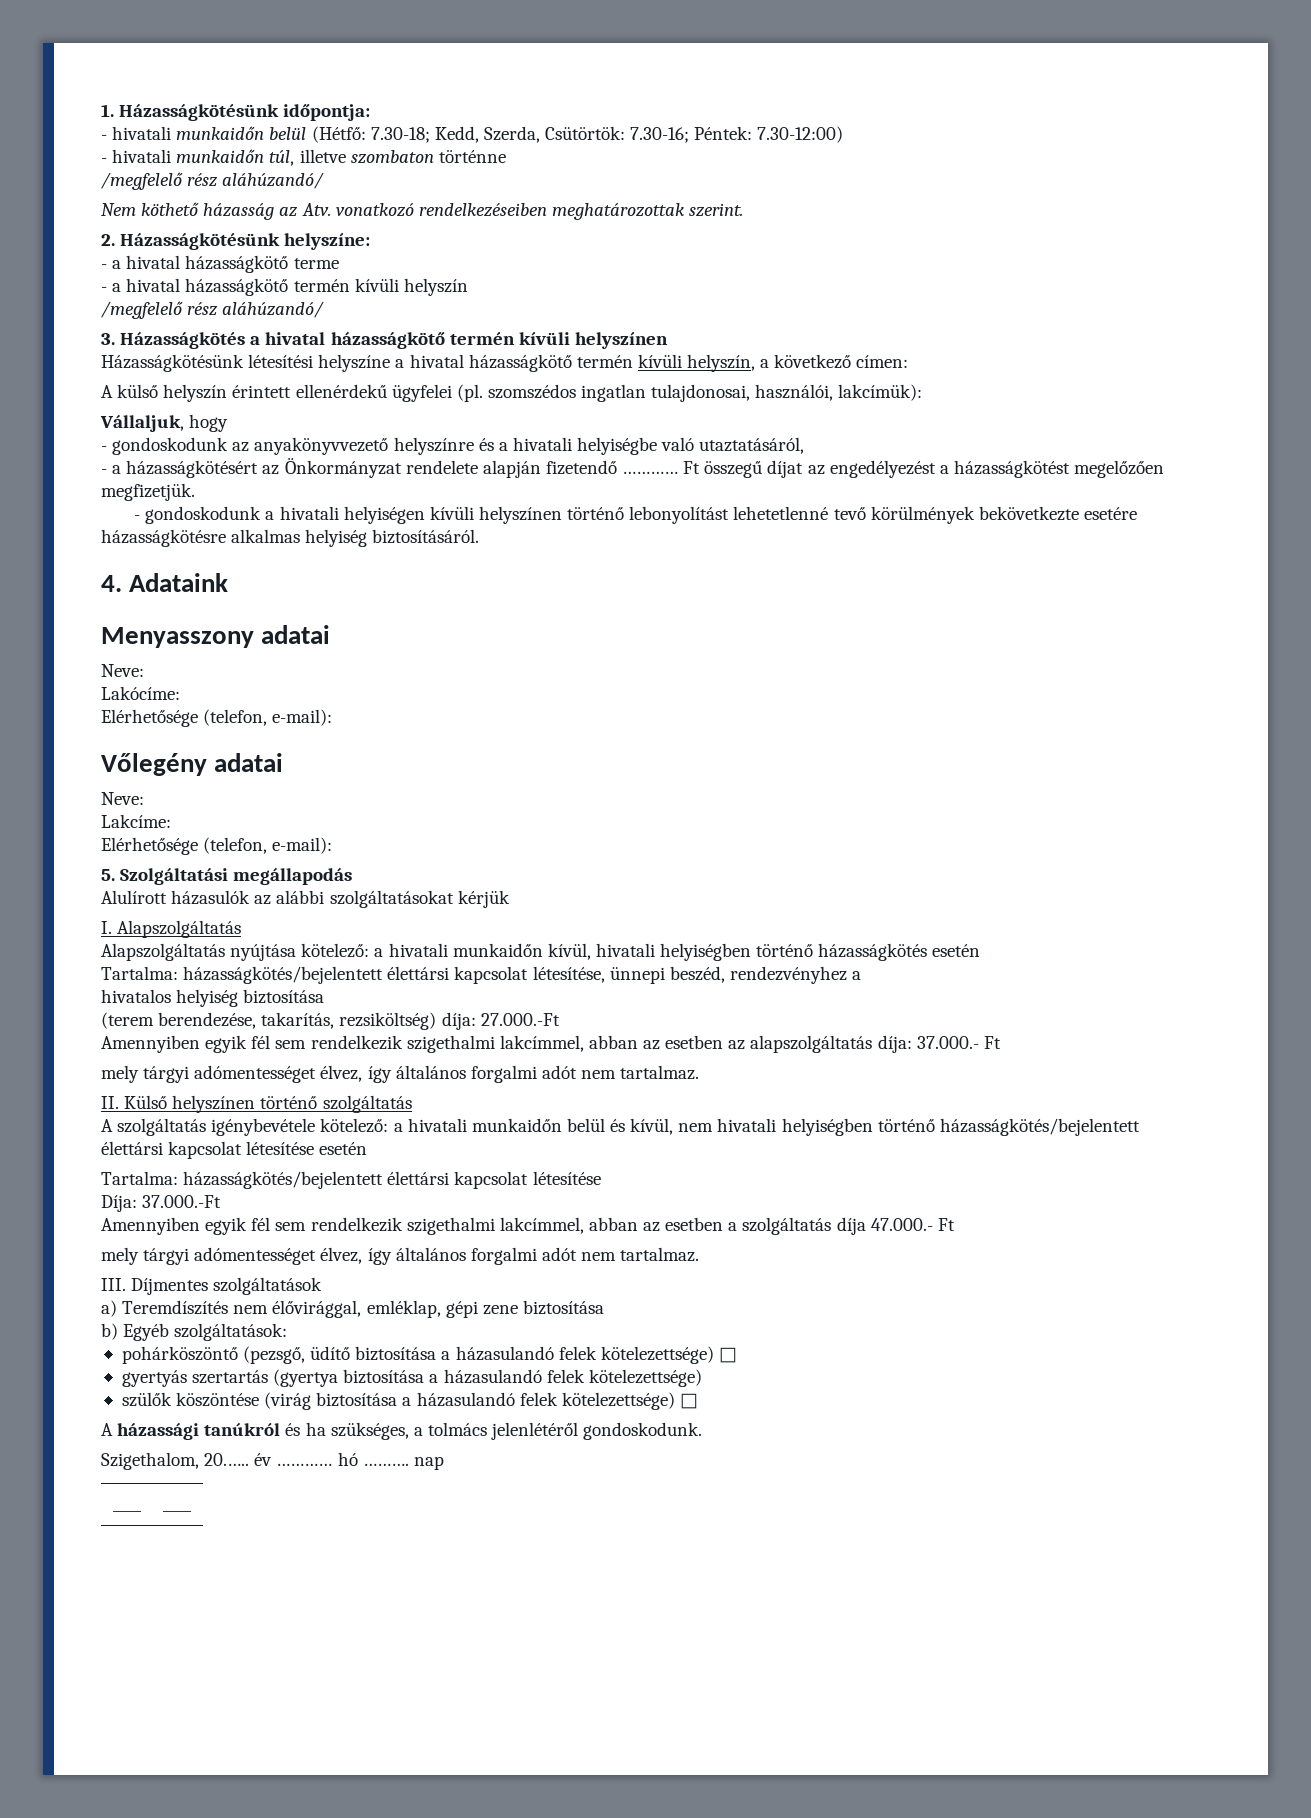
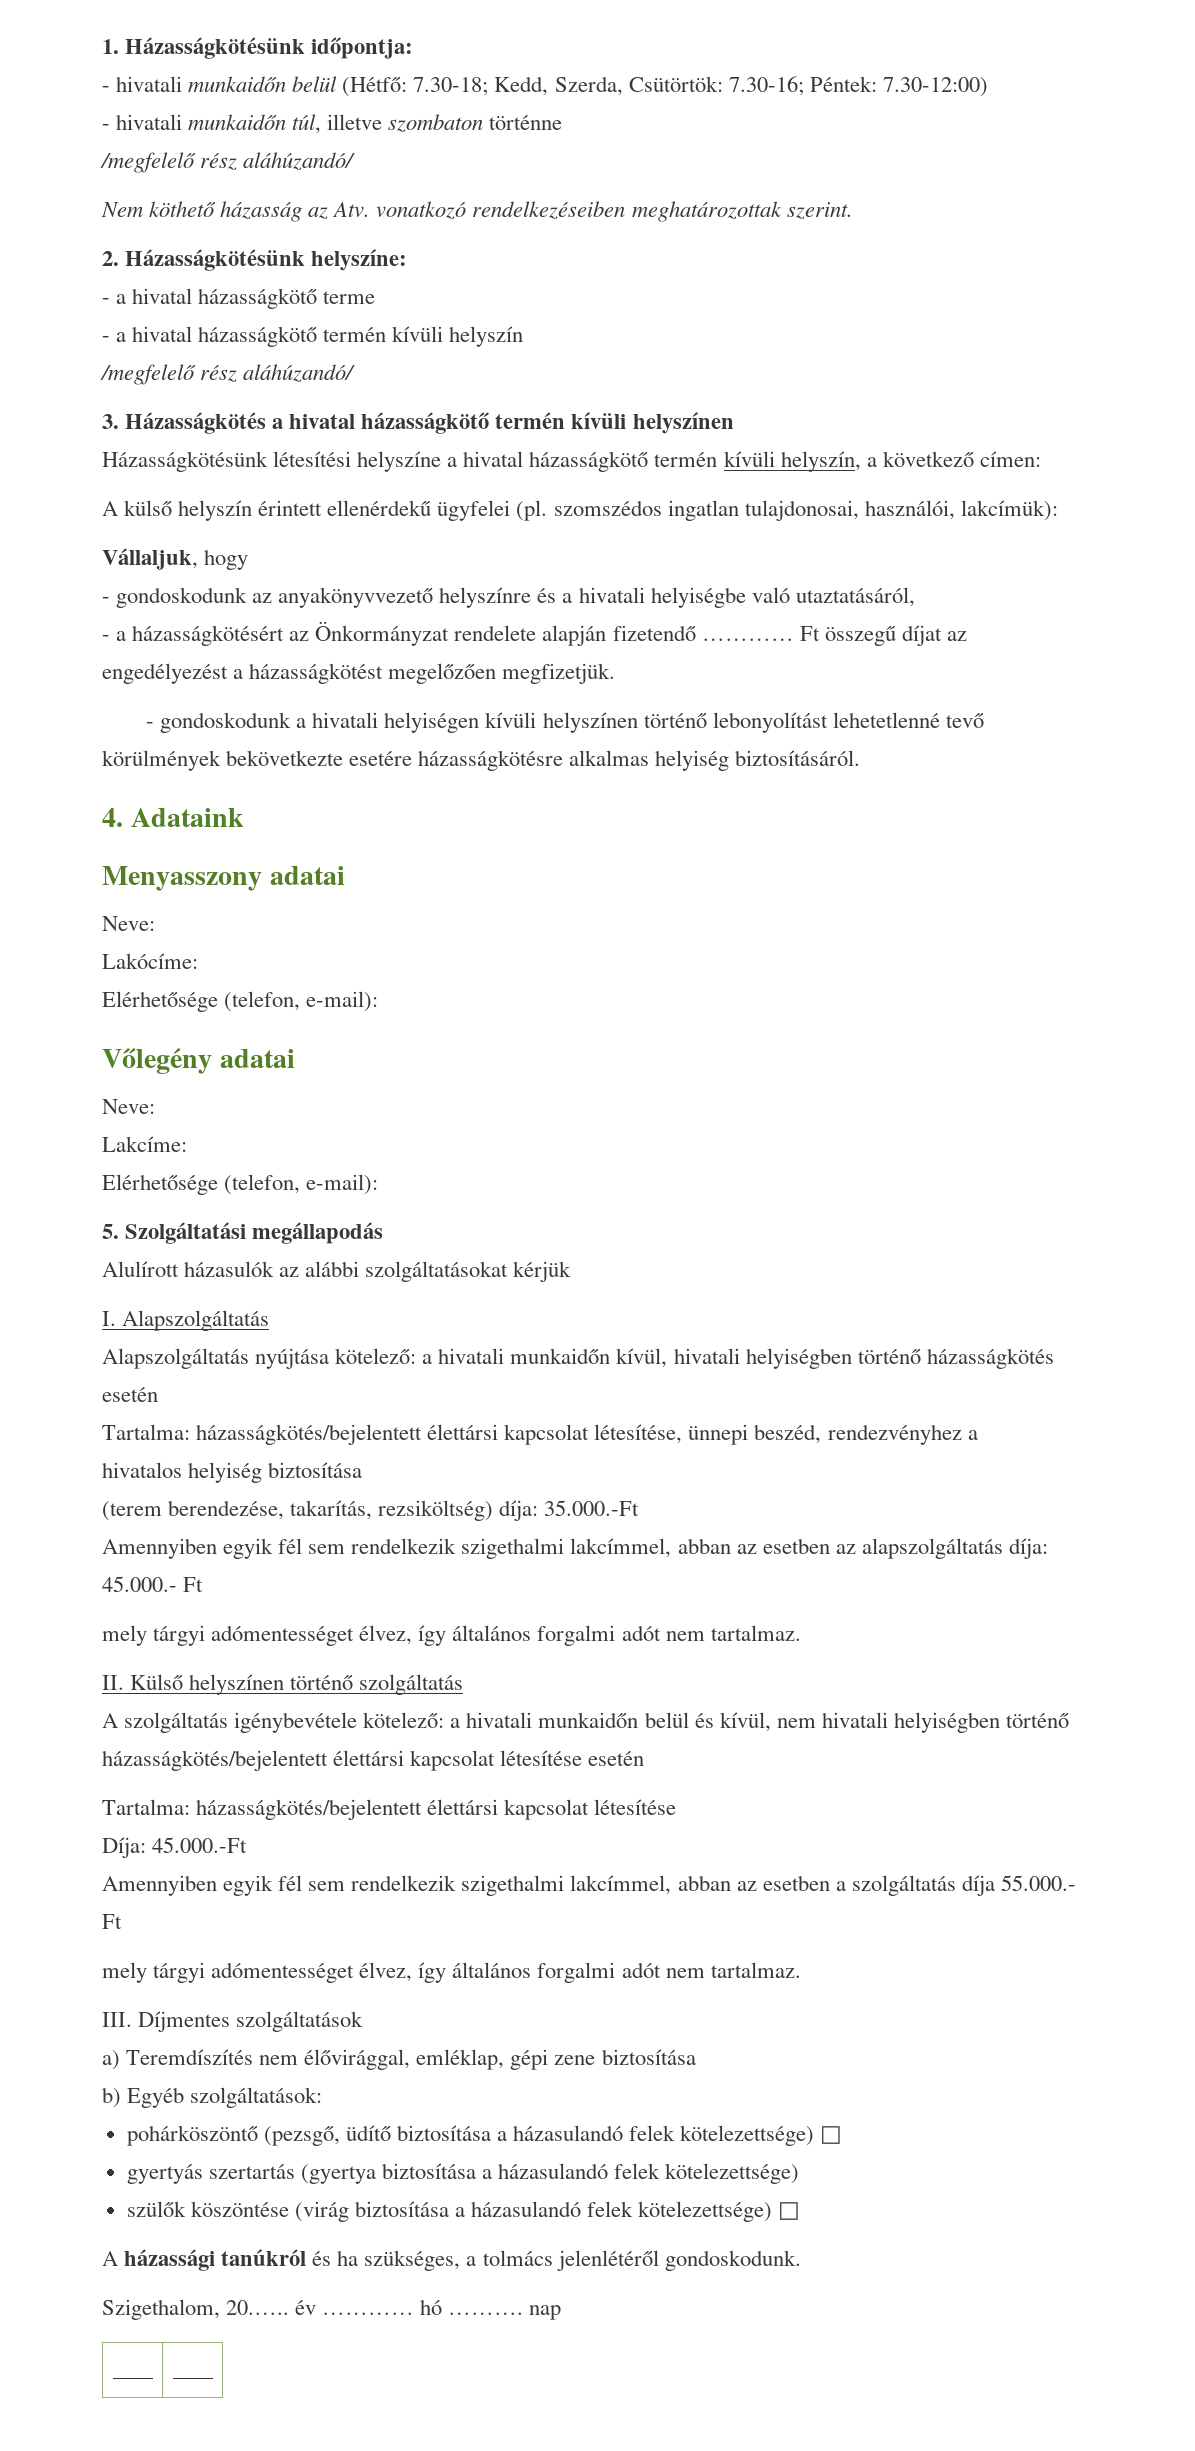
[480,1013,560,1026] 27.000.-Ft -> [544,1500,640,1516] 35.000.-Ft
[916,1036,979,1049] 37.000.- -> [102,1576,177,1592] 45.000.-
[142,1195,222,1208] 37.000.-Ft -> [152,1837,248,1853] 45.000.-Ft
[870,1218,933,1231] 47.000.- -> [1000,1875,1076,1891] 55.000.-

